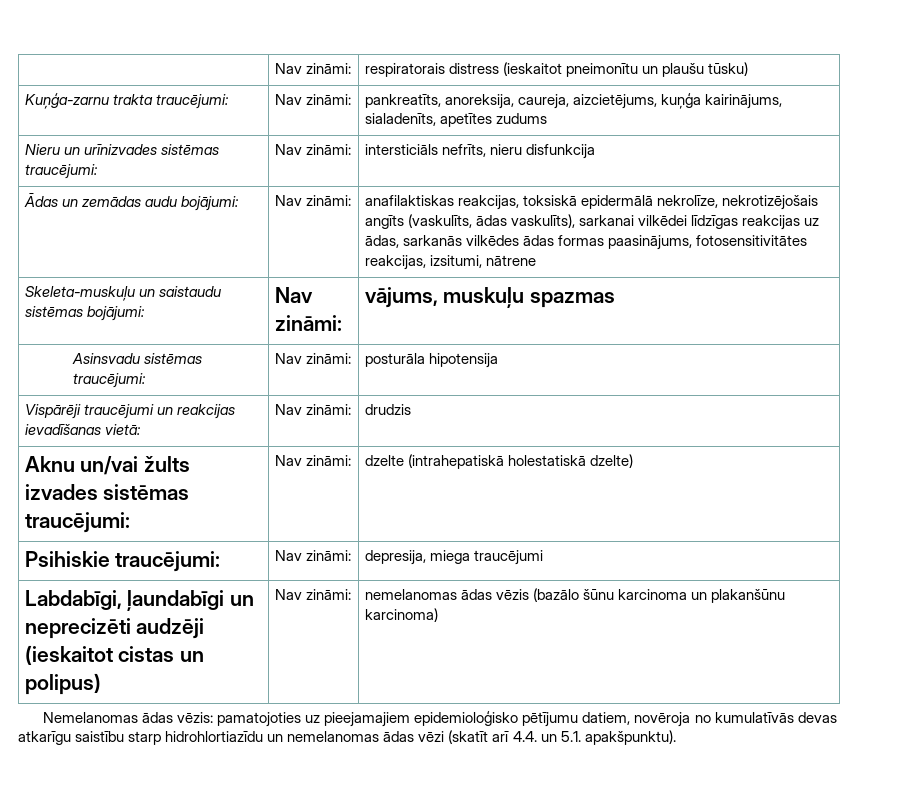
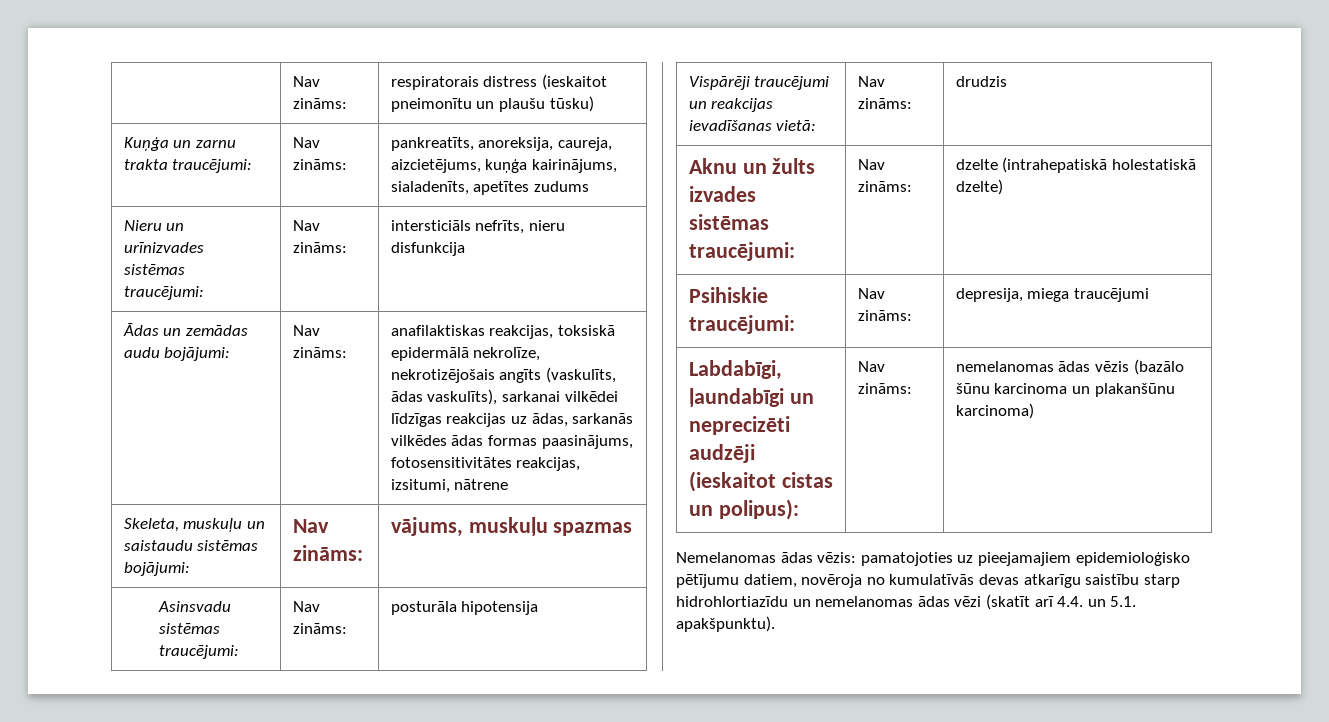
[274,63,351,74] | Nav zināmi: -> [292,76,320,87] [292,98,347,109] | Nav zināms:
[24,92,109,109] Kuņģa-zarnu -> [123,137,236,151] Kuņģa un zarnu
[305,94,351,105] zināmi: -> [292,159,347,170] zināms:
[305,144,351,155] zināmi: -> [292,242,347,253] zināms:
[305,195,351,206] zināmi: -> [292,347,347,358] zināms:
[24,286,135,301] Skeleta-muskuļu -> [123,518,243,532] Skeleta, muskuļu
[274,315,342,331] zināmi: -> [292,545,363,561] zināms:
[305,353,351,364] zināmi: -> [292,623,347,634] zināms:
[305,404,351,415] zināmi: -> [857,98,912,109] zināms:
[80,456,139,475] un/vai -> [742,163,767,174] un
[305,455,351,466] zināmi: -> [857,181,912,192] zināms:
[305,550,351,561] zināmi: -> [857,310,912,321] zināms:
[24,673,101,695] [274,589,351,600] polipus) | Nav zināmi: -> [718,499,799,520] [857,361,885,372] [857,383,912,394] polipus): | Nav zināms:

